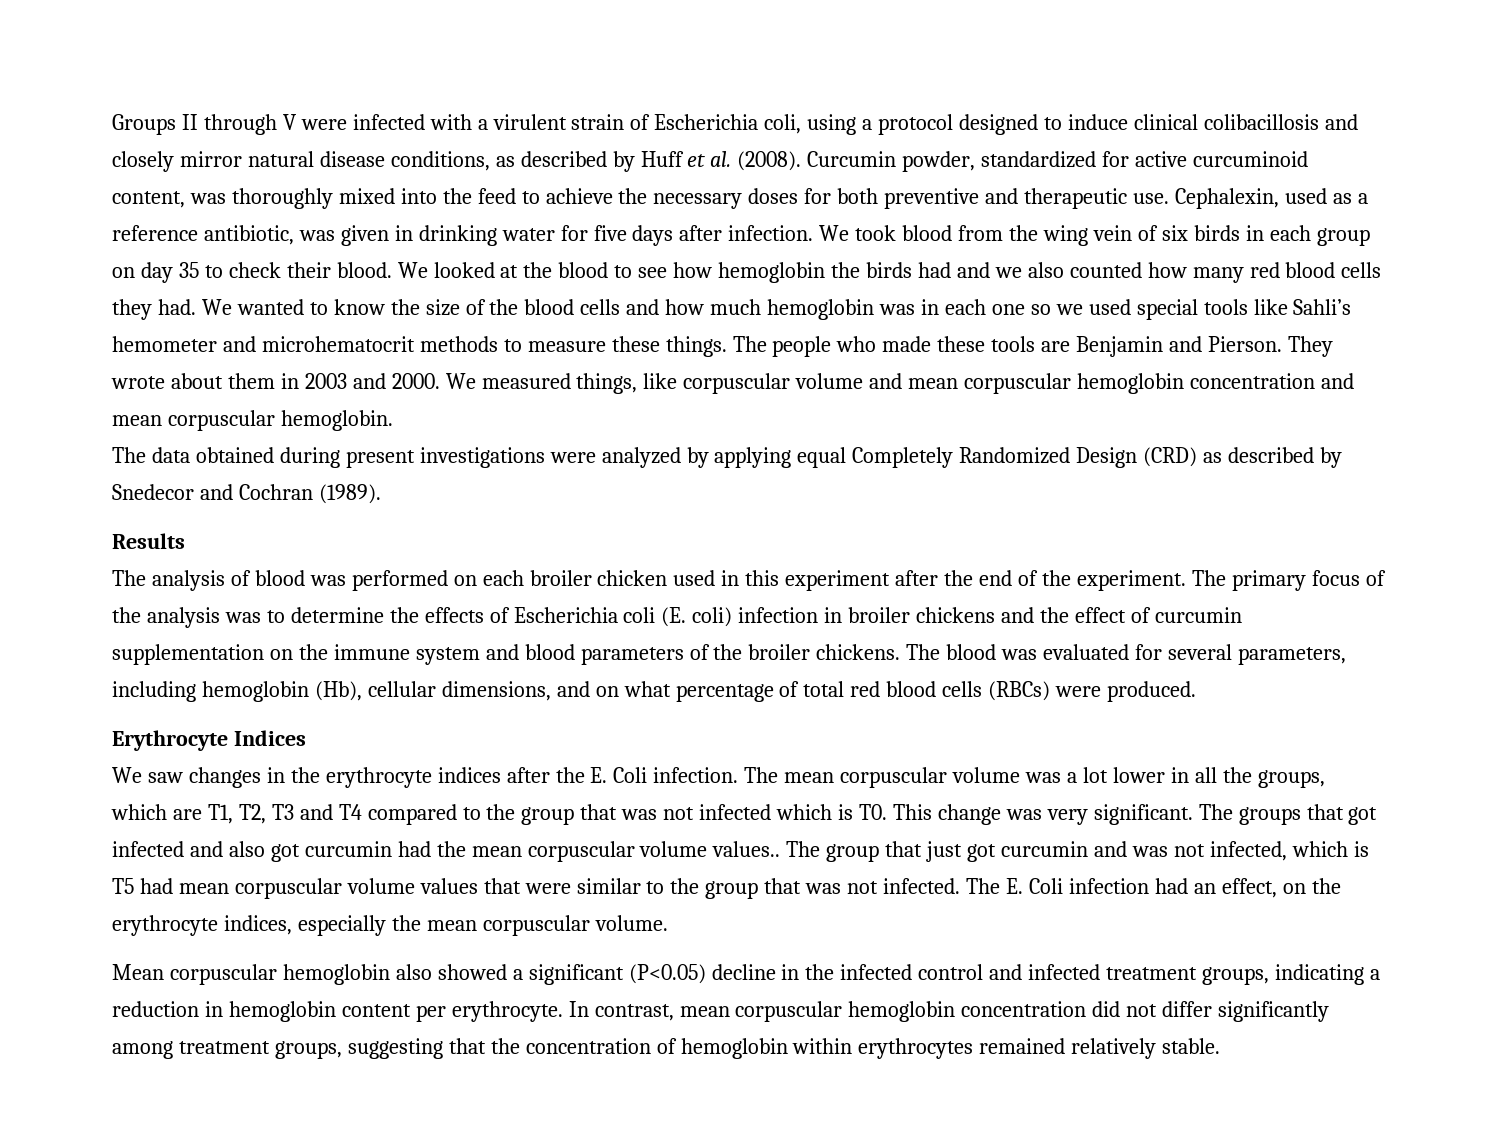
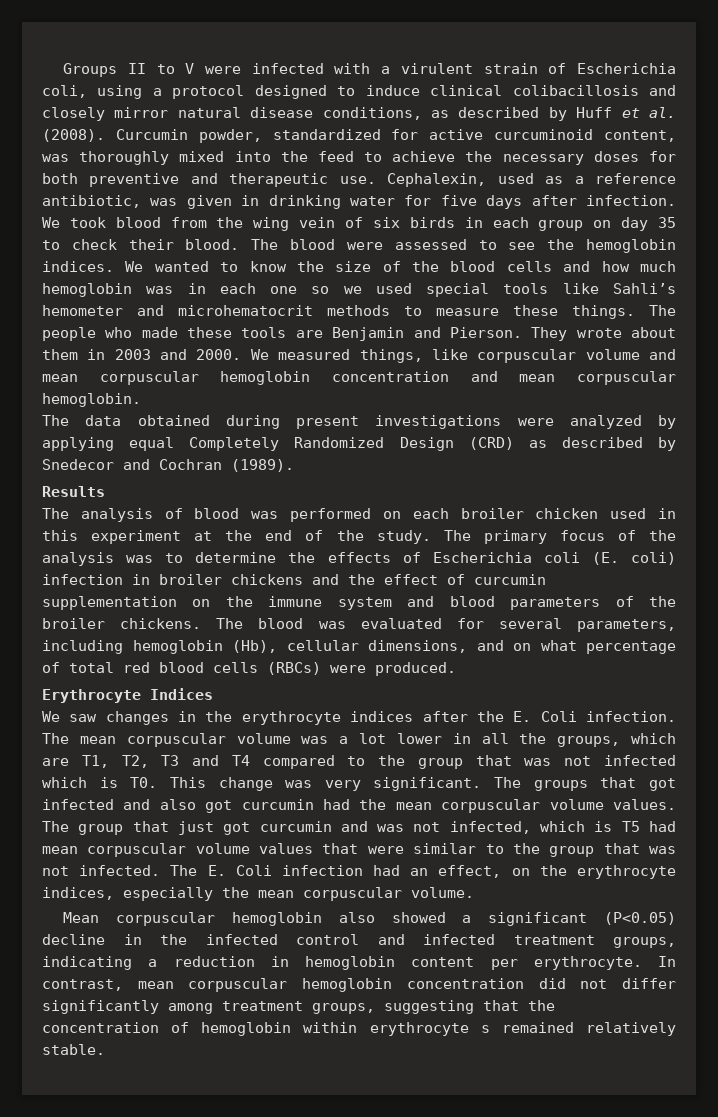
[203,114,277,135] through -> [156,64,175,74] to
[397,262,1382,283] [112,299,196,320] We looked at the blood to see how hemoglobin the birds had and we also counted how many red blood cells they had. -> [251,239,676,253] [42,261,114,272] The blood were assessed to see the hemoglobin indices.
[895,570,939,586] after -> [194,531,213,541] at
[1076,570,1186,591] experiment. -> [376,530,431,544] study.
[712,841,781,857] values.. -> [612,799,676,810] values.
[858,1038,974,1059] erythrocytes -> [369,1022,490,1036] erythrocyte s

